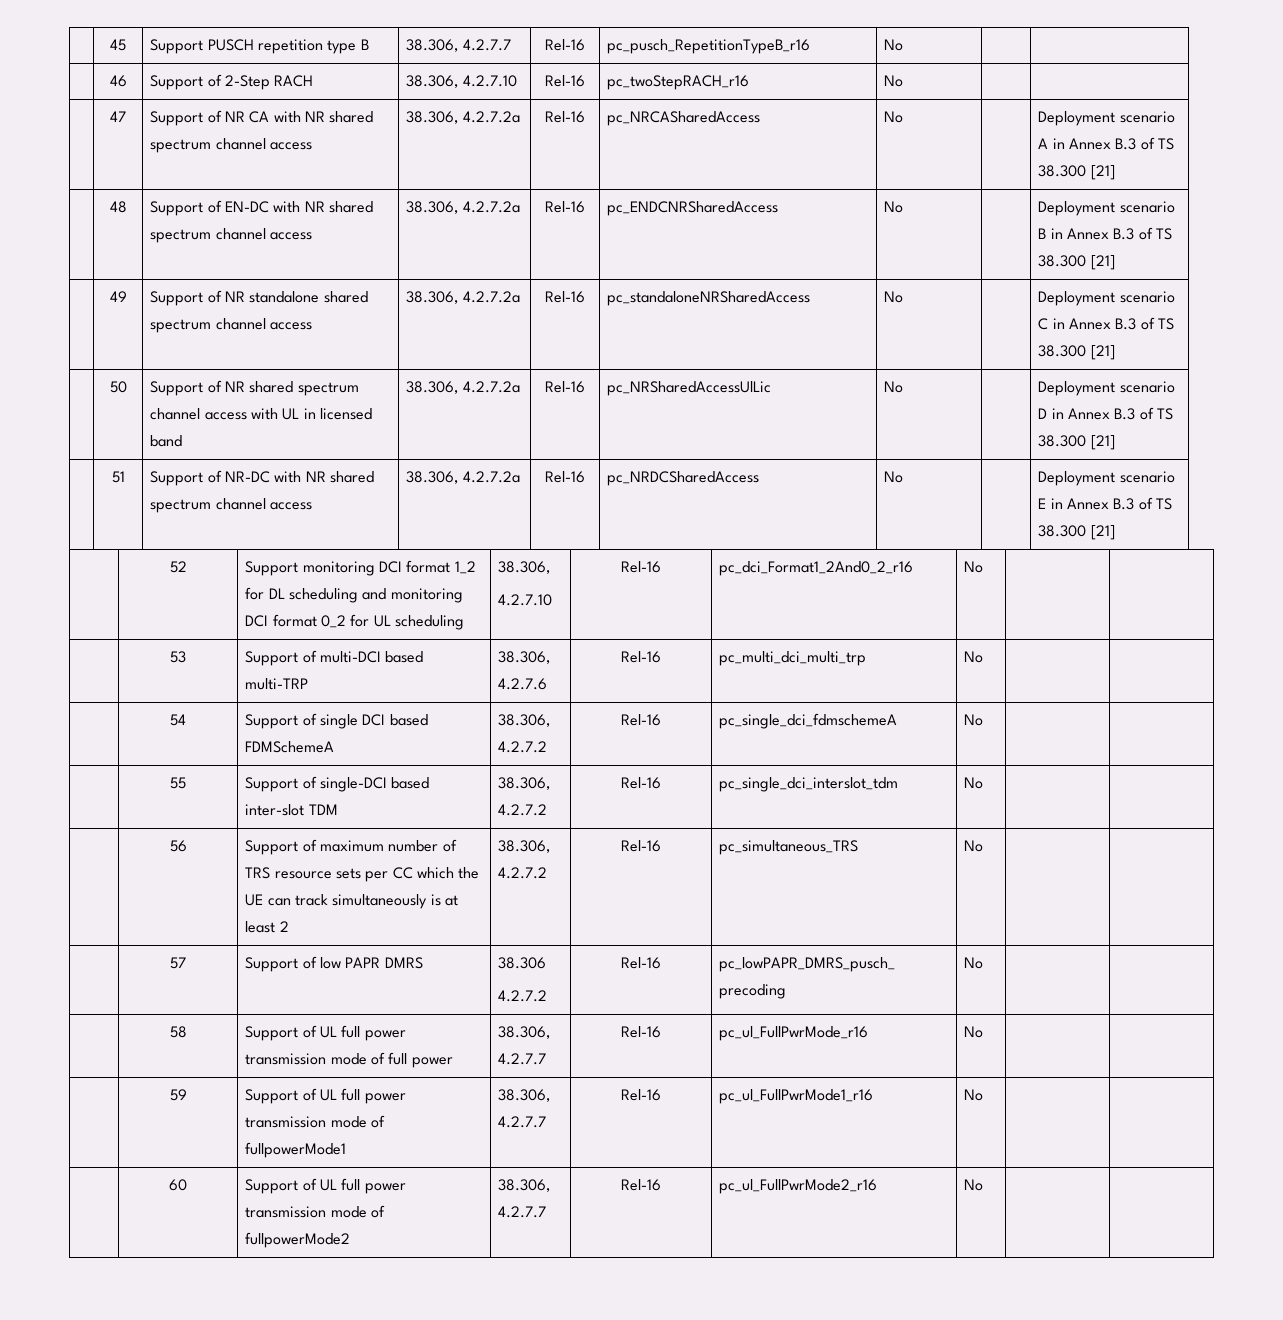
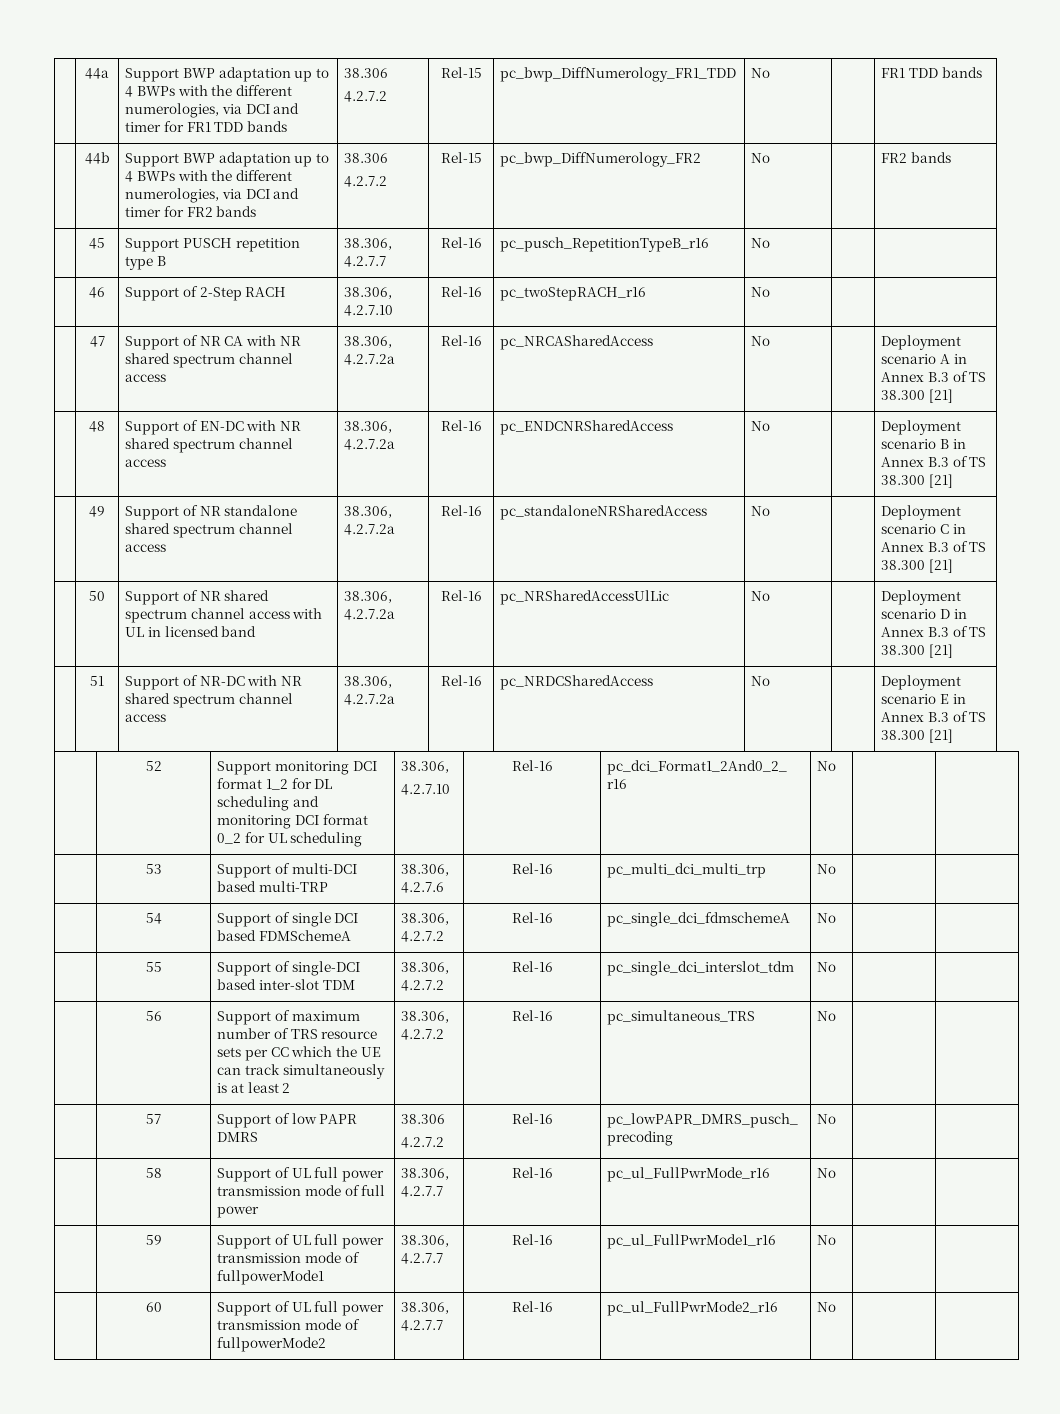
(110, 45) none -> [85,68,109,79] [125,67,329,82] [125,85,292,97] [125,103,300,118] [125,121,287,132] [344,68,389,78] [344,91,388,102] [440,67,482,78] [500,67,737,82] [751,68,771,78] [881,67,982,78] [84,152,110,164] [125,152,329,167] [125,170,292,182] [125,188,300,203] [125,206,257,217] [344,153,389,163] [344,176,388,187] [440,152,482,163] [500,152,702,167] [751,153,771,163] [881,152,952,163] | 44a | Support BWP adaptation up to 4 BWPs with the different numerologies, via DCI and timer for FR1 TDD bands | 38.306 // 4.2.7.2 | Rel-15 | pc_bwp_DiffNumerology_FR1_TDD | No | | FR1 TDD bands // | 44b | Support BWP adaptation up to 4 BWPs with the different numerologies, via DCI and timer for FR2 bands | 38.306 // 4.2.7.2 | Rel-15 | pc_bwp_DiffNumerology_FR2 | No | | FR2 bands //

